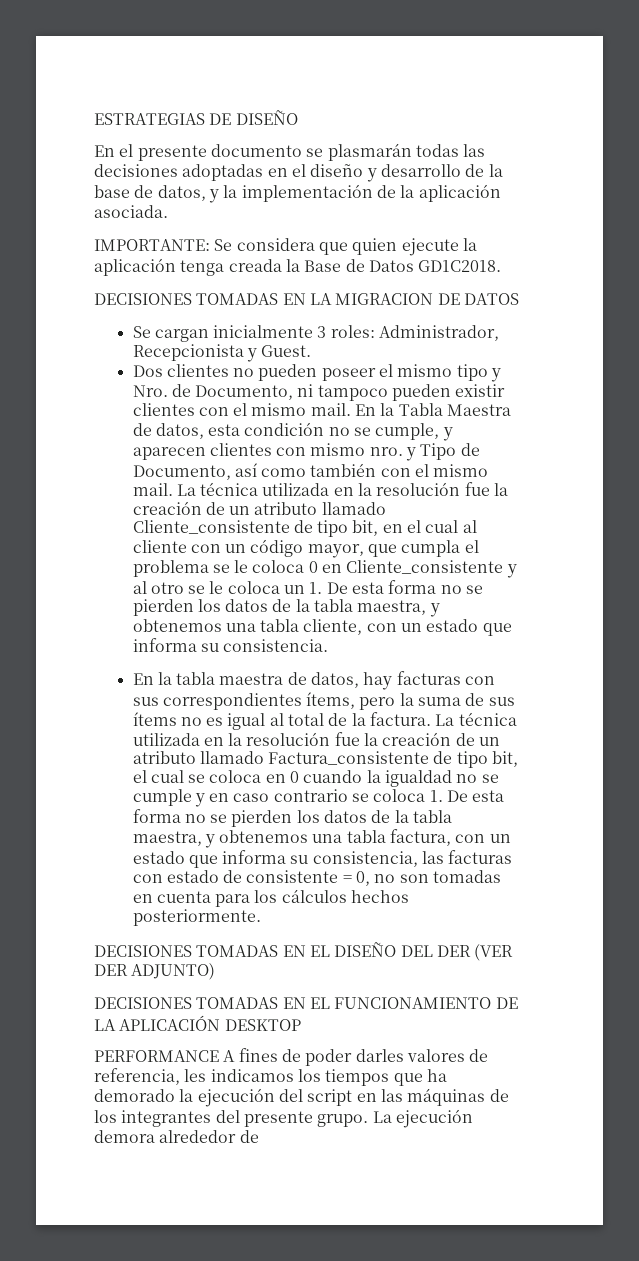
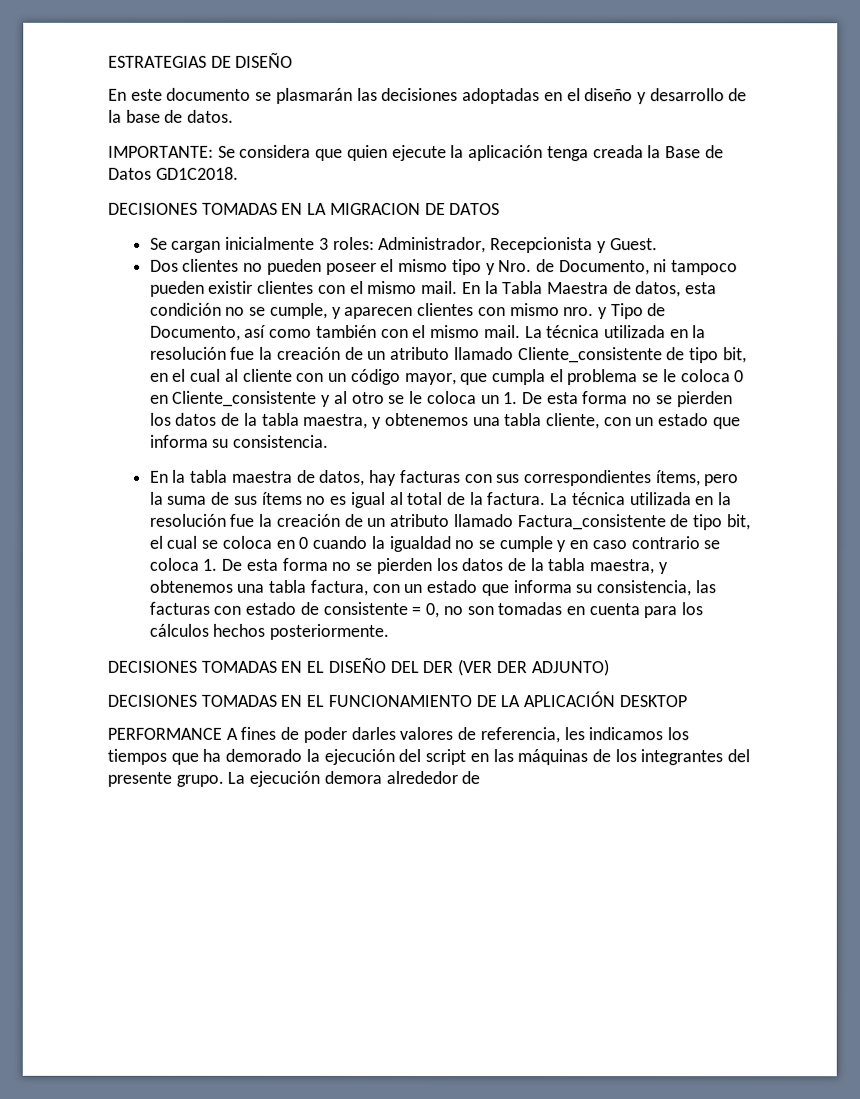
[119,144,207,161] el presente -> [130,88,163,101] este
[415,144,459,157] todas -> (353, 95) none
[157,184,501,203] [94,205,168,218] datos, y la implementación de la aplicación asociada. -> [187,109,235,123] datos.

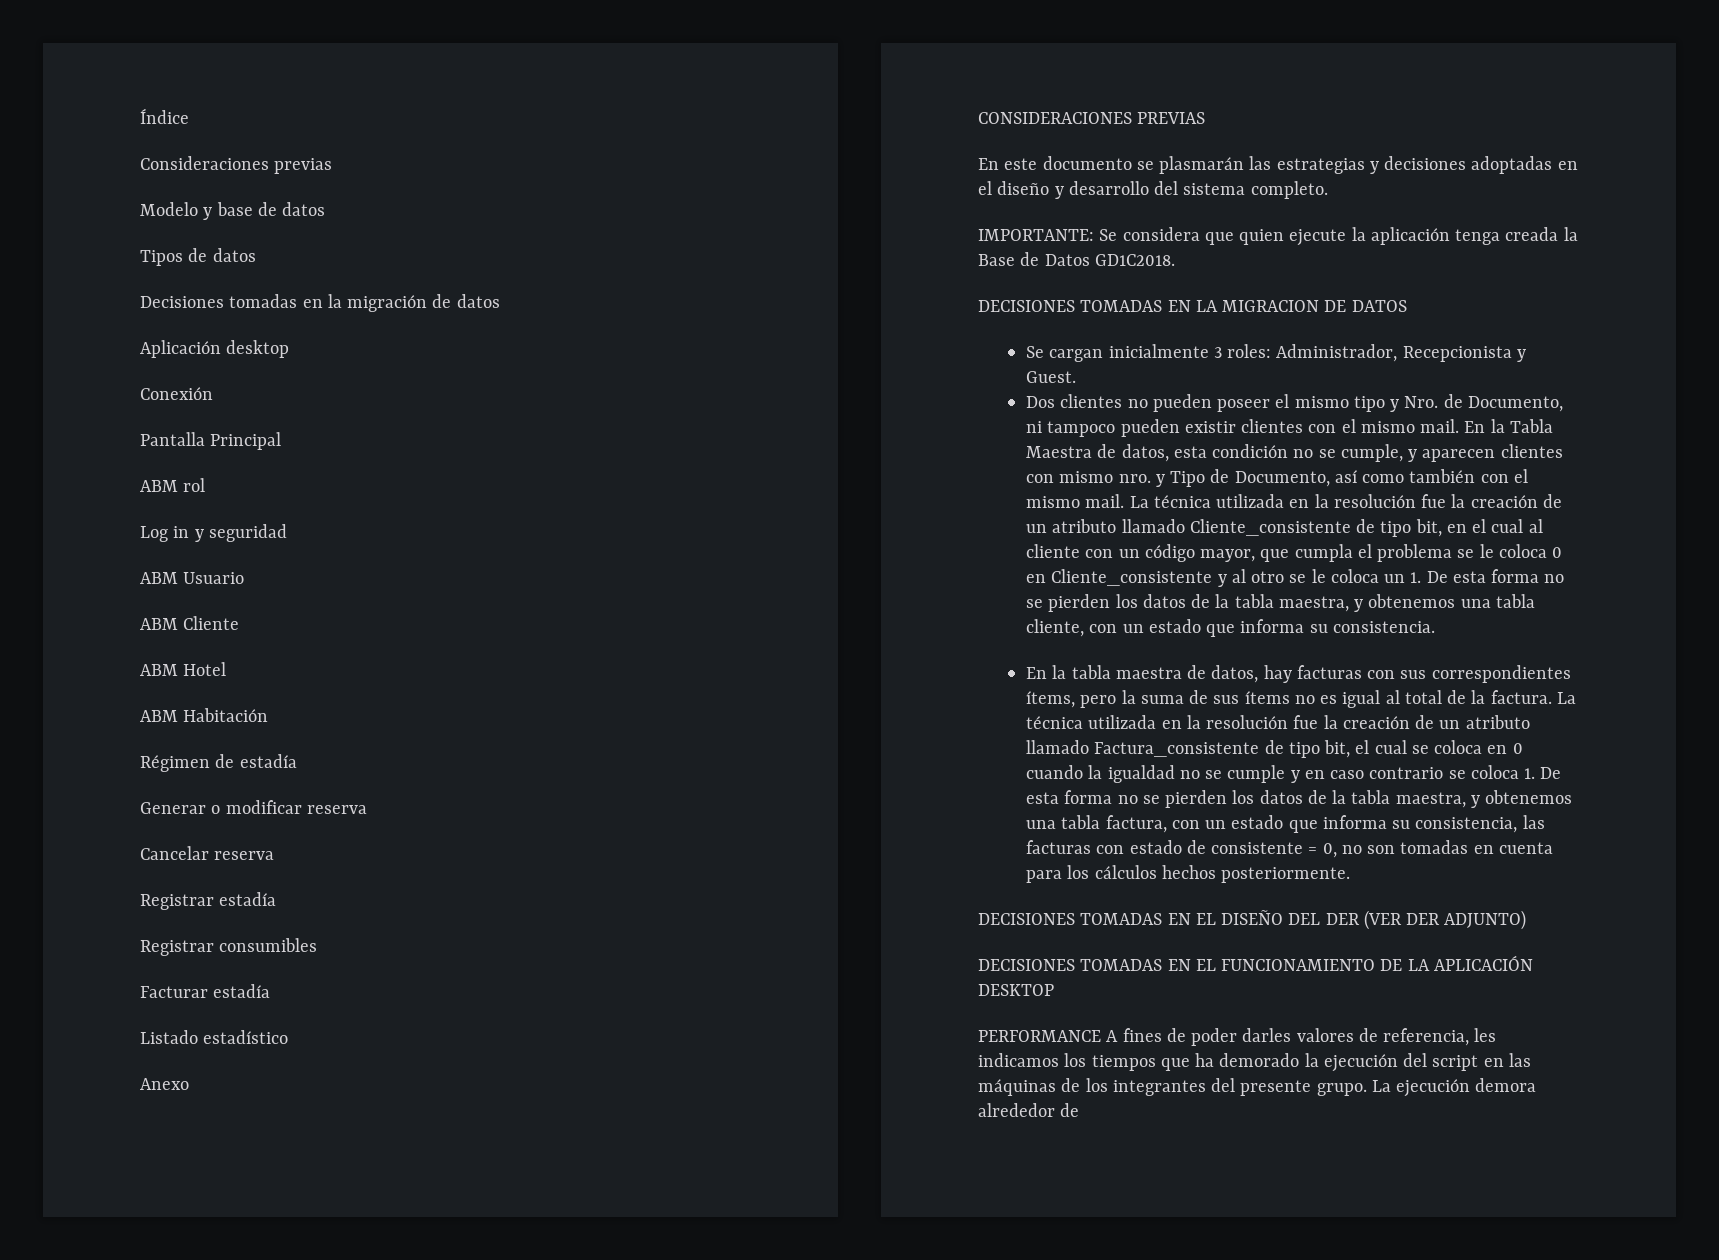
[108,51,294,68] ESTRATEGIAS DE DISEÑO -> [140,108,189,124] [140,156,333,174] [140,202,326,220] [140,248,256,266] [140,294,500,312] [140,340,290,358] [140,387,213,400] [140,432,282,450] [140,478,206,492] [140,524,287,542] [140,572,245,584] [140,616,240,630] [140,662,227,676] [140,708,269,722] [140,754,297,772] [140,800,367,814] [140,846,275,860] [140,892,277,910] [140,938,318,956] [140,984,271,998] [140,1030,289,1044] [140,1078,189,1090] [978,112,1206,124] Índice // Consideraciones previas // Modelo y base de datos // Tipos de datos // Decisiones tomadas en la migración de datos // Aplicación desktop // Conexión // Pantalla Principal // ABM rol // Log in y seguridad // ABM Usuario // ABM Cliente // ABM Hotel // ABM Habitación // Régimen de estadía // Generar o modificar reserva // Cancelar reserva // Registrar estadía // Registrar consumibles // Facturar estadía // Listado estadístico // Anexo // CONSIDERACIONES PREVIAS
(378, 94) none -> [1276,158,1379,174] estrategias y
[728,88,748,102] [108,109,235,123] de la base de datos. -> [1154,181,1328,199] del sistema completo.

